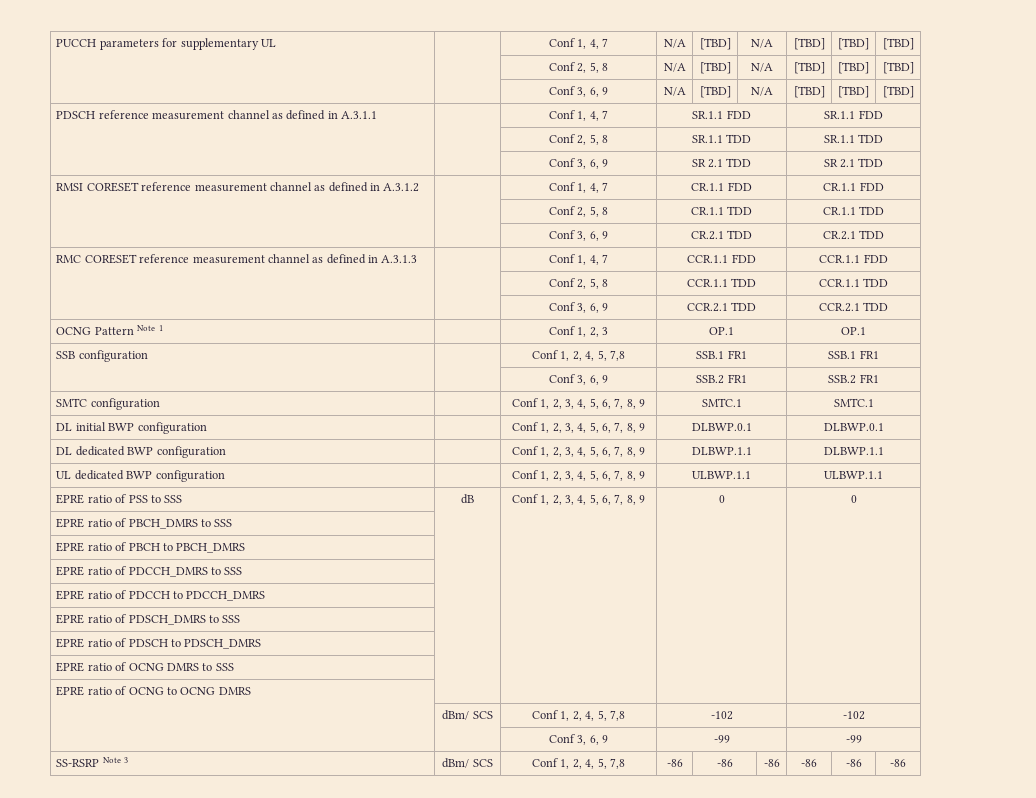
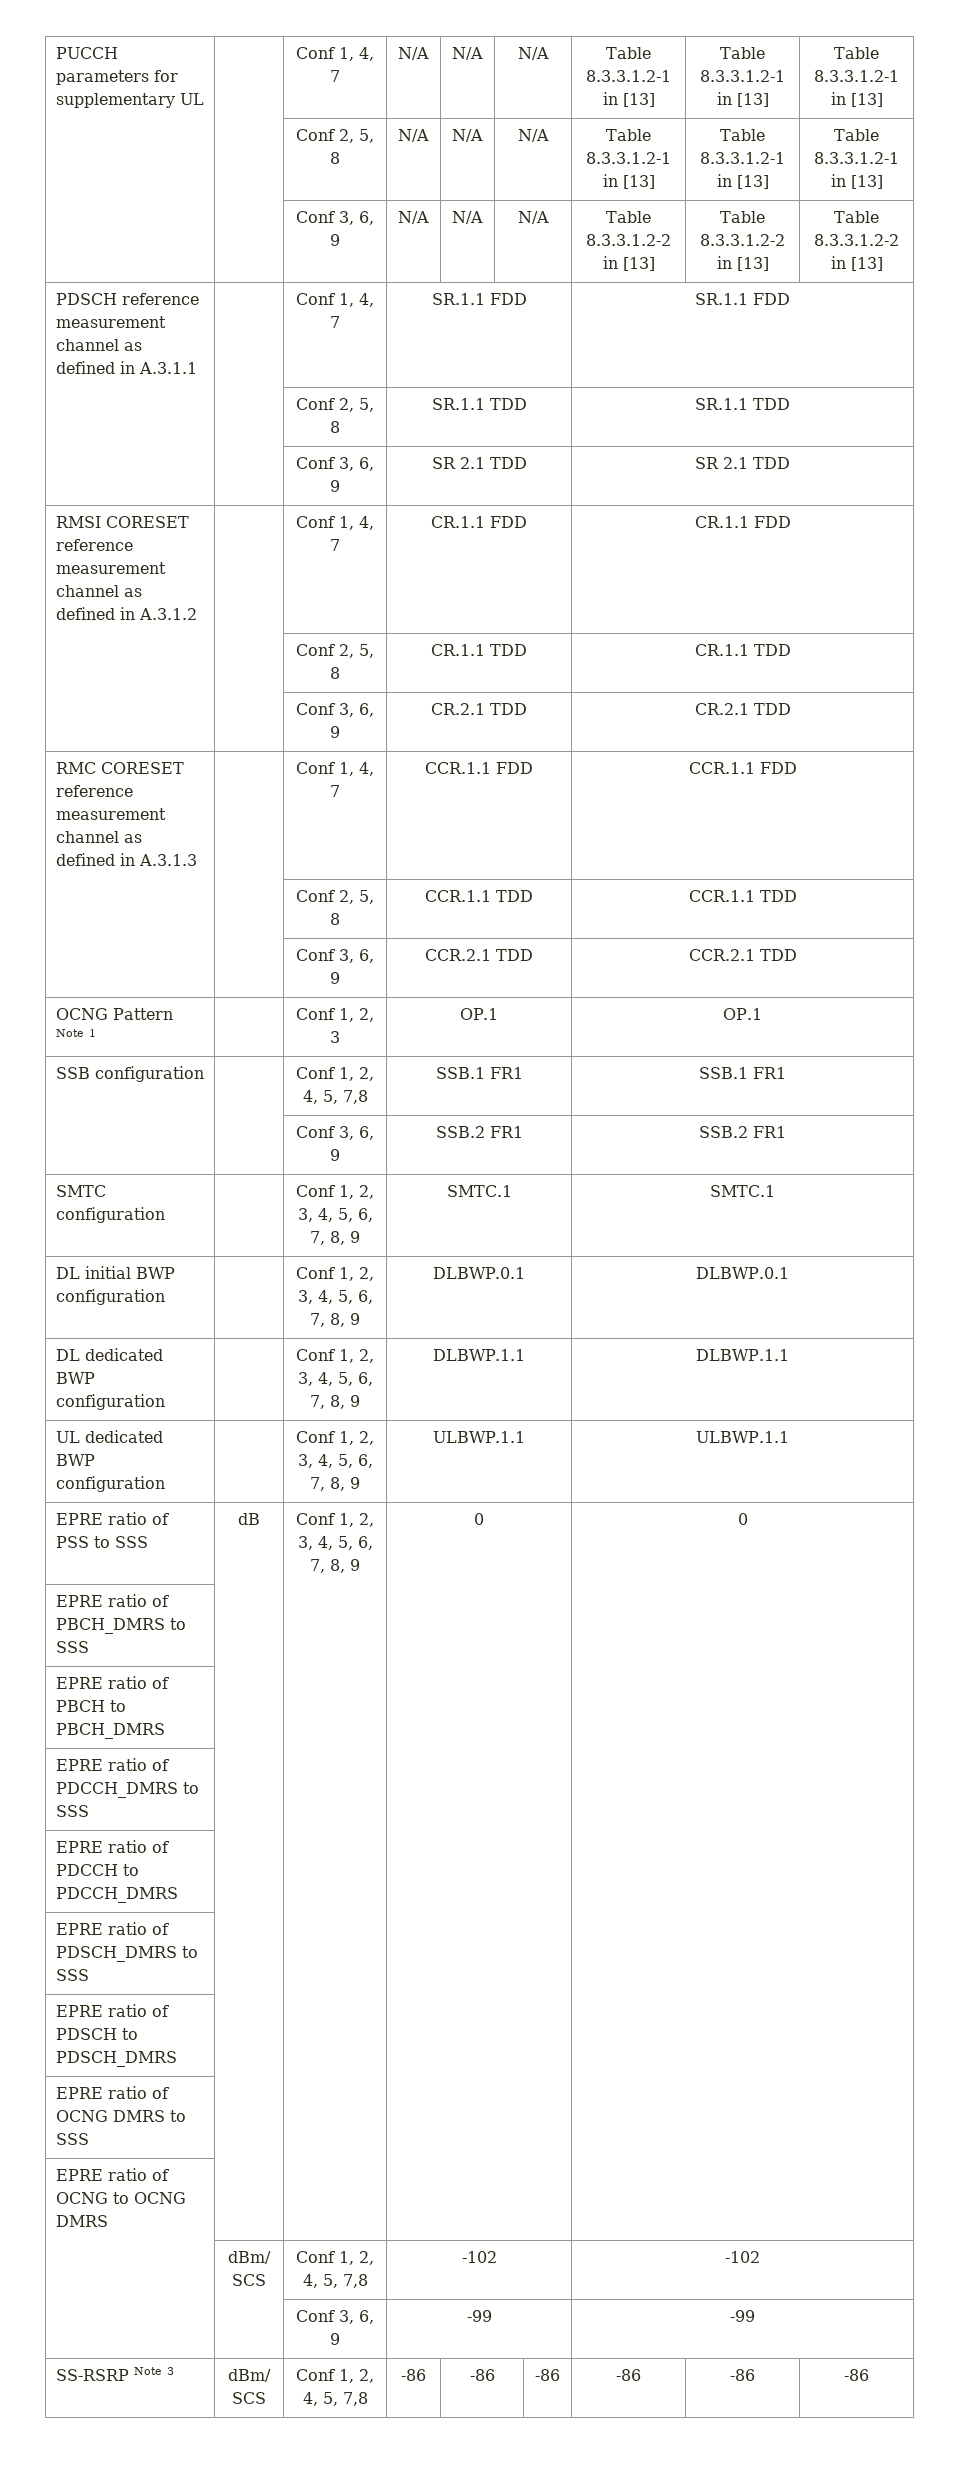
[699,38,731,50] [751,39,773,48] [793,38,825,50] [838,38,869,50] [882,38,914,50] [TBD] | N/A | [TBD] | [TBD] | [TBD] -> [452,47,483,60] [517,47,549,60] [606,47,652,59] [586,70,671,82] [602,92,655,107] [720,47,766,59] [700,70,785,82] [716,92,769,107] [834,47,880,59] [814,70,899,82] [830,92,883,107] N/A | N/A | Table 8.3.3.1.2-1 in [13] | Table 8.3.3.1.2-1 in [13] | Table 8.3.3.1.2-1 in [13]
[699,62,731,74] [751,63,773,72] [793,62,825,74] [838,62,869,74] [882,62,914,74] [TBD] | N/A | [TBD] | [TBD] | [TBD] -> [452,129,483,142] [517,129,549,142] [606,129,652,141] [586,152,671,164] [602,174,655,189] [720,129,766,141] [700,152,785,164] [716,174,769,189] [834,129,880,141] [814,152,899,164] [830,174,883,189] N/A | N/A | Table 8.3.3.1.2-1 in [13] | Table 8.3.3.1.2-1 in [13] | Table 8.3.3.1.2-1 in [13]
[699,86,731,98] [751,87,773,96] [793,86,825,98] [838,86,869,98] [882,86,914,98] [TBD] | N/A | [TBD] | [TBD] | [TBD] -> [452,211,483,224] [517,211,549,224] [606,211,652,223] [586,234,671,246] [602,256,655,271] [720,211,766,223] [700,234,785,246] [716,256,769,271] [834,211,880,223] [814,234,899,246] [830,256,883,271] N/A | N/A | Table 8.3.3.1.2-2 in [13] | Table 8.3.3.1.2-2 in [13] | Table 8.3.3.1.2-2 in [13]

